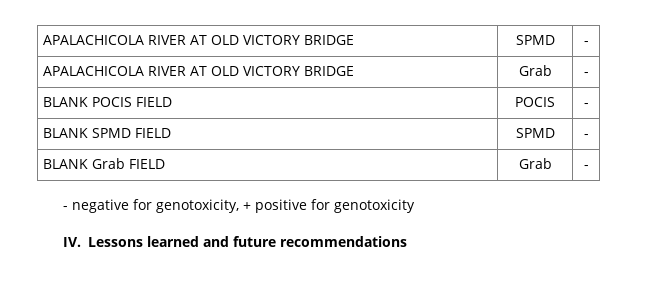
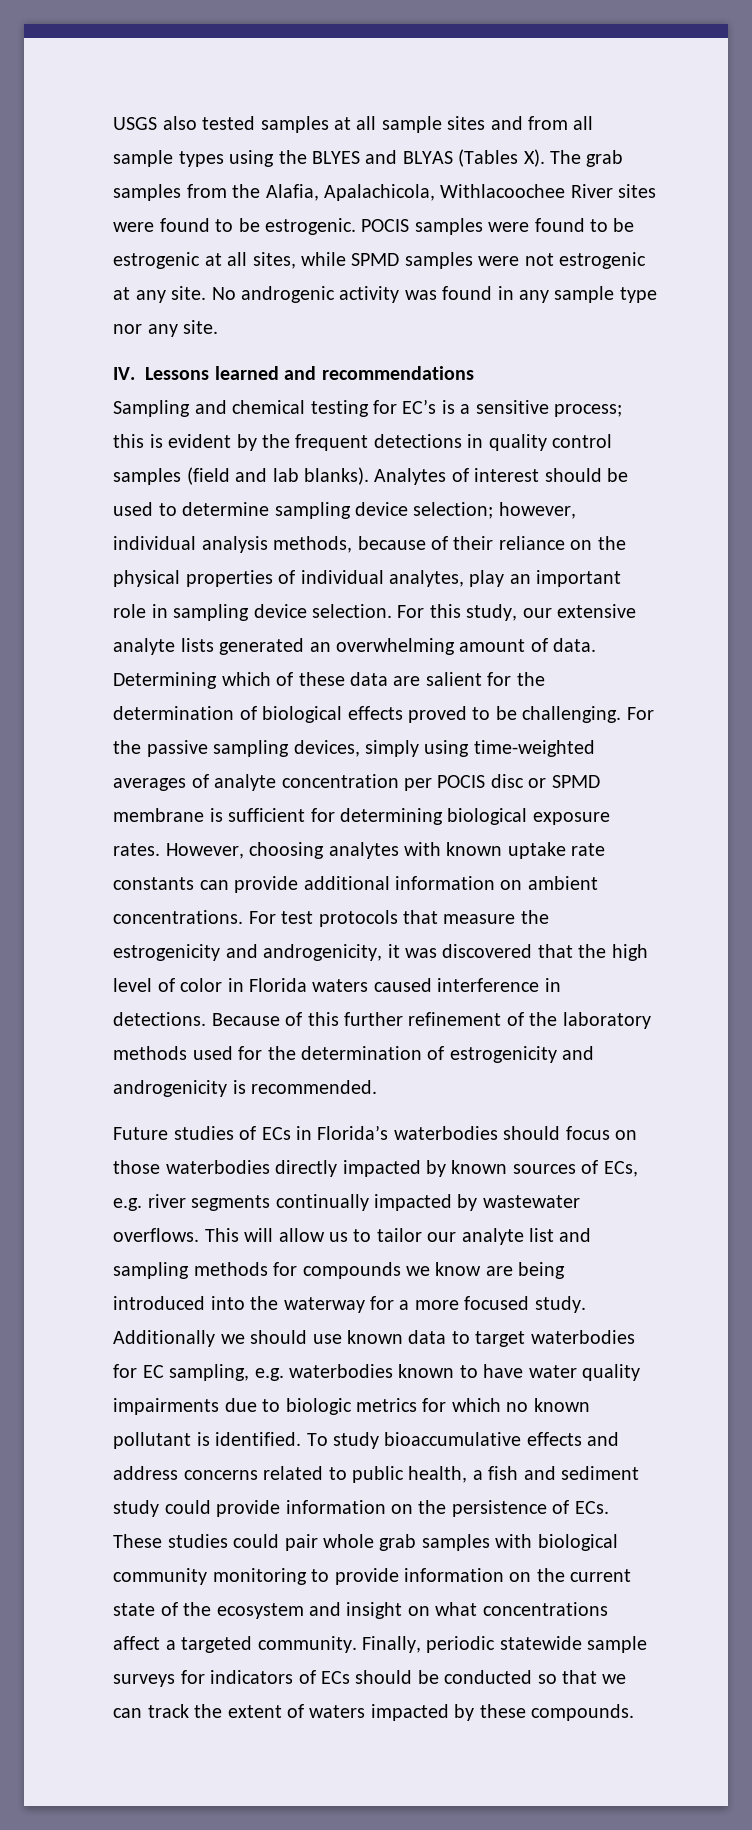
[43,35,355,45] [515,35,555,45] [583,41,589,45] [43,66,355,76] [518,65,552,76] [583,72,589,76] [43,97,173,107] [515,97,555,107] [583,103,589,107] [43,128,172,138] [515,128,555,138] [583,134,589,138] [43,158,166,169] [518,158,552,169] [583,165,589,169] [62,199,415,213] APALACHICOLA RIVER AT OLD VICTORY BRIDGE | SPMD | - // APALACHICOLA RIVER AT OLD VICTORY BRIDGE | Grab | - // BLANK POCIS FIELD | POCIS | - // BLANK SPMD FIELD | SPMD | - // BLANK Grab FIELD | Grab | - // - negative for genotoxicity, + positive for genotoxicity -> [113,116,594,133] [113,149,624,167] [113,184,657,201] [113,218,635,235] [113,252,646,269] [113,286,657,303] [113,320,219,337] USGS also tested samples at all sample sites and from all sample types using the BLYES and BLYAS (Tables X). The grab samples from the Alafia, Apalachicola, Withlacoochee River sites were found to be estrogenic. POCIS samples were found to be estrogenic at all sites, while SPMD samples were not estrogenic at any site. No androgenic activity was found in any sample type nor any site.
[233,236,277,247] future -> (317, 373) none
(408, 241) none -> [113,399,622,417] [113,434,612,451] [113,467,628,485] [113,502,576,519] [113,536,626,553] [113,570,622,587] [113,604,636,621] [113,638,597,655] [113,672,545,689] [113,706,654,723] [113,740,595,757] [113,774,600,791] [113,808,610,825] [113,842,606,859] [113,876,598,893] [113,910,549,927] [113,944,648,961] [113,978,561,992] [113,1012,651,1029] [113,1046,595,1063] [113,1080,378,1097] [113,1125,637,1140] [113,1160,638,1177] [113,1194,580,1211] [113,1228,592,1245] [113,1262,566,1279] [113,1296,586,1313] [113,1330,635,1347] [113,1364,640,1381] [113,1398,590,1415] [113,1432,620,1449] [113,1466,639,1483] [113,1500,609,1517] [113,1534,618,1551] [113,1568,632,1585] [113,1602,608,1619] [113,1636,648,1653] [113,1670,627,1687] [113,1704,634,1721] // Sampling and chemical testing for EC’s is a sensitive process; this is evident by the frequent detections in quality control samples (field and lab blanks). Analytes of interest should be used to determine sampling device selection; however, individual analysis methods, because of their reliance on the physical properties of individual analytes, play an important role in sampling device selection. For this study, our extensive analyte lists generated an overwhelming amount of data. Determining which of these data are salient for the determination of biological effects proved to be challenging. For the passive sampling devices, simply using time-weighted averages of analyte concentration per POCIS disc or SPMD membrane is sufficient for determining biological exposure rates. However, choosing analytes with known uptake rate constants can provide additional information on ambient concentrations. For test protocols that measure the estrogenicity and androgenicity, it was discovered that the high level of color in Florida waters caused interference in detections. Because of this further refinement of the laboratory methods used for the determination of estrogenicity and androgenicity is recommended. // Future studies of ECs in Florida’s waterbodies should focus on those waterbodies directly impacted by known sources of ECs, e.g. river segments continually impacted by wastewater overflows. This will allow us to tailor our analyte list and sampling methods for compounds we know are being introduced into the waterway for a more focused study. Additionally we should use known data to target waterbodies for EC sampling, e.g. waterbodies known to have water quality impairments due to biologic metrics for which no known pollutant is identified. To study bioaccumulative effects and address concerns related to public health, a fish and sediment study could provide information on the persistence of ECs. These studies could pair whole grab samples with biological community monitoring to provide information on the current state of the ecosystem and insight on what concentrations affect a targeted community. Finally, periodic statewide sample surveys for indicators of ECs should be conducted so that we can track the extent of waters impacted by these compounds.

